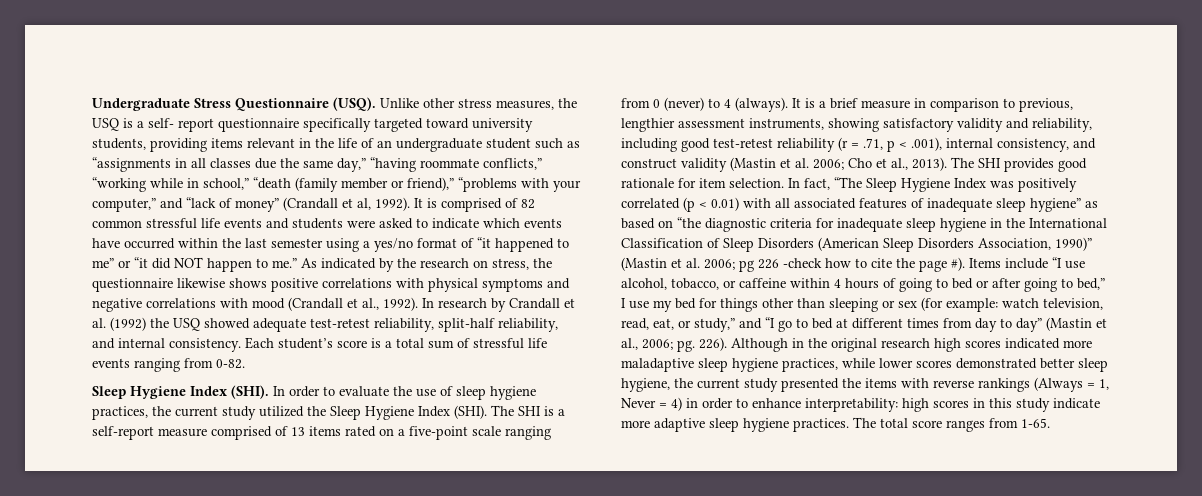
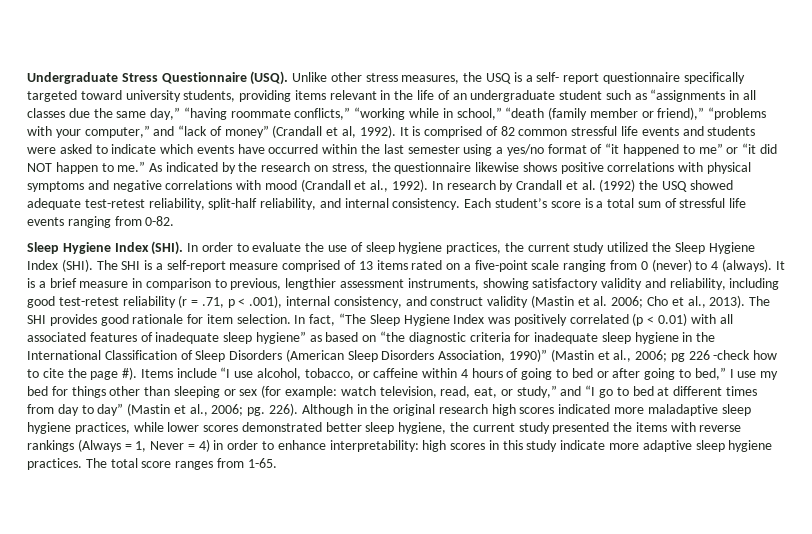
[686,258,700,268] al. -> [613,350,632,362] al.,

